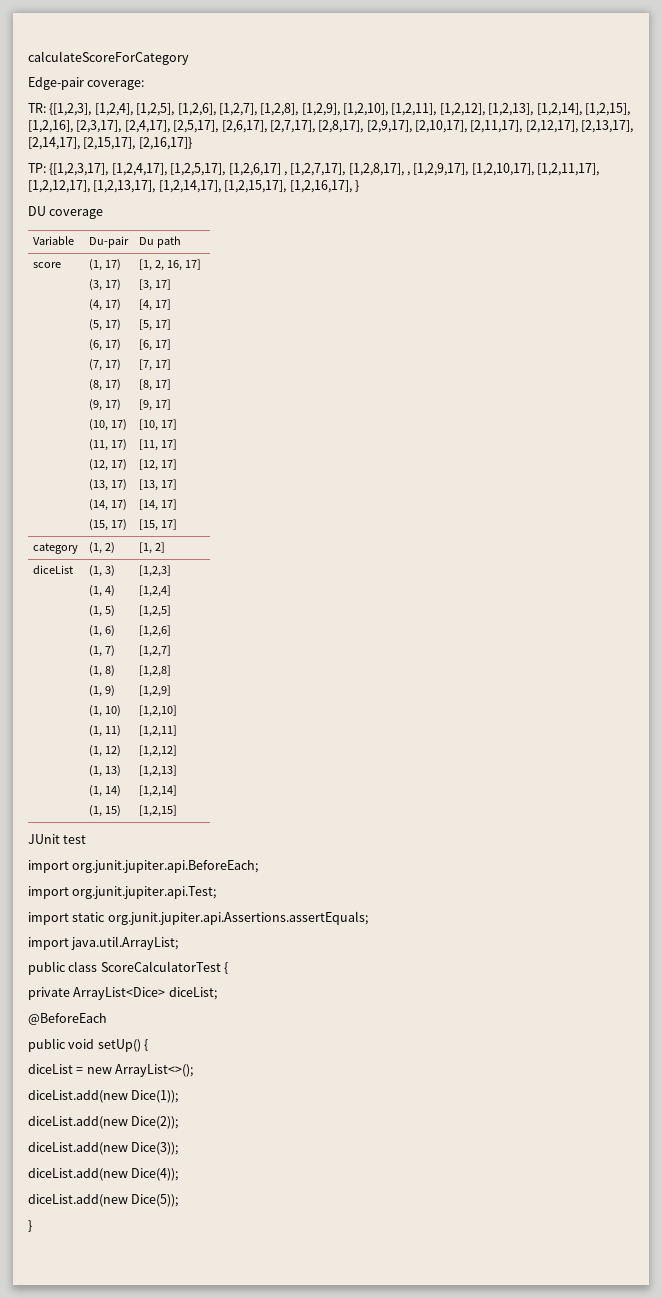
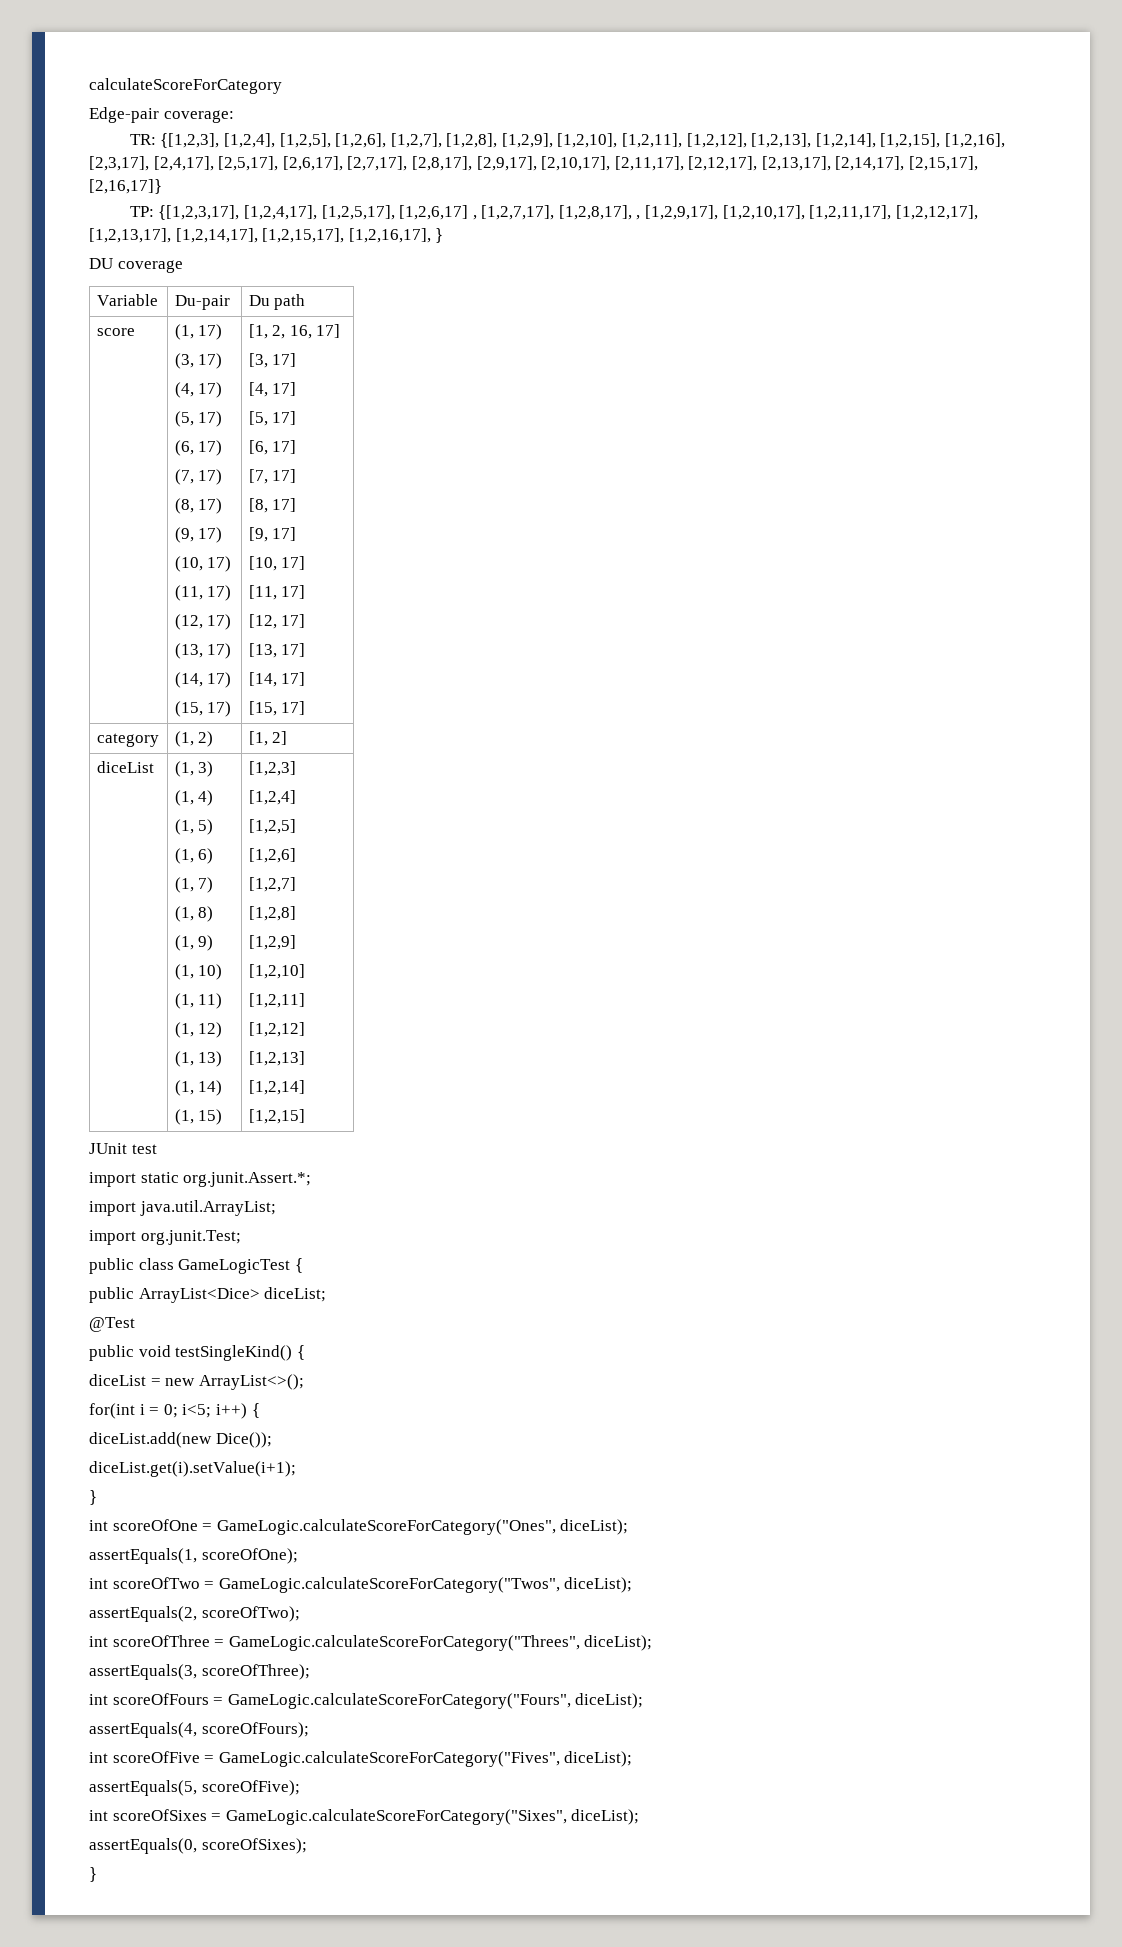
[28,860,259,873] [28,886,217,899] // import org.junit.jupiter.api.BeforeEach; // import org.junit.jupiter.api.Test; -> (157, 1149) none
[107,911,368,925] org.junit.jupiter.api.Assertions.assertEquals; -> [183,1172,312,1187] org.junit.Assert.*;
(179, 943) none -> [89,1230,241,1245] // import org.junit.Test;
[100,961,229,974] [28,987,70,1000] ScoreCalculatorTest { // private -> [178,1258,303,1274] [89,1287,134,1303] GameLogicTest { // public
[28,1013,107,1025] @BeforeEach -> [89,1317,135,1332] @Test
[97,1039,141,1052] setUp() -> [175,1345,293,1361] testSingleKind()
[28,1090,179,1103] [28,1116,179,1129] [28,1142,179,1155] [28,1168,179,1181] [28,1194,179,1207] diceList.add(new Dice(1)); // diceList.add(new Dice(2)); // diceList.add(new Dice(3)); // diceList.add(new Dice(4)); // diceList.add(new Dice(5)); -> [89,1403,260,1419] [89,1432,272,1448] [89,1461,296,1477] [89,1490,97,1505] [89,1519,629,1535] [89,1548,298,1564] [89,1577,633,1593] [89,1606,300,1622] [89,1635,653,1651] [89,1664,310,1680] [89,1693,644,1709] [89,1722,309,1738] [89,1751,633,1767] [89,1780,300,1796] [89,1809,640,1825] [89,1838,307,1854] for(int i = 0; i<5; i++) { // diceList.add(new Dice()); // diceList.get(i).setValue(i+1); // } // int scoreOfOne = GameLogic.calculateScoreForCategory("Ones", diceList); // assertEquals(1, scoreOfOne); // int scoreOfTwo = GameLogic.calculateScoreForCategory("Twos", diceList); // assertEquals(2, scoreOfTwo); // int scoreOfThree = GameLogic.calculateScoreForCategory("Threes", diceList); // assertEquals(3, scoreOfThree); // int scoreOfFours = GameLogic.calculateScoreForCategory("Fours", diceList); // assertEquals(4, scoreOfFours); // int scoreOfFive = GameLogic.calculateScoreForCategory("Fives", diceList); // assertEquals(5, scoreOfFive); // int scoreOfSixes = GameLogic.calculateScoreForCategory("Sixes", diceList); // assertEquals(0, scoreOfSixes);

